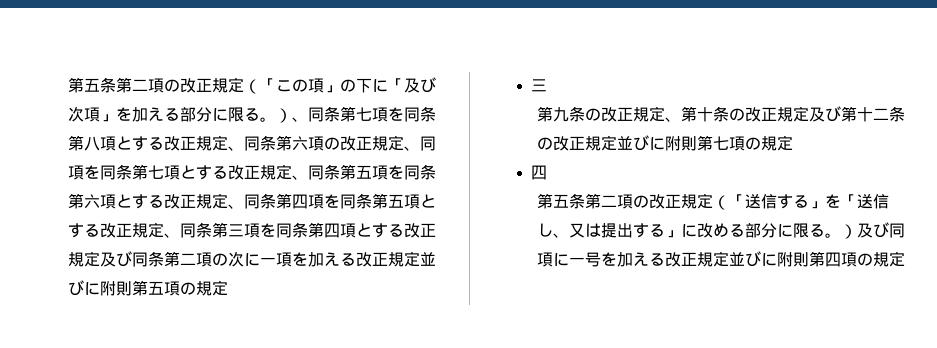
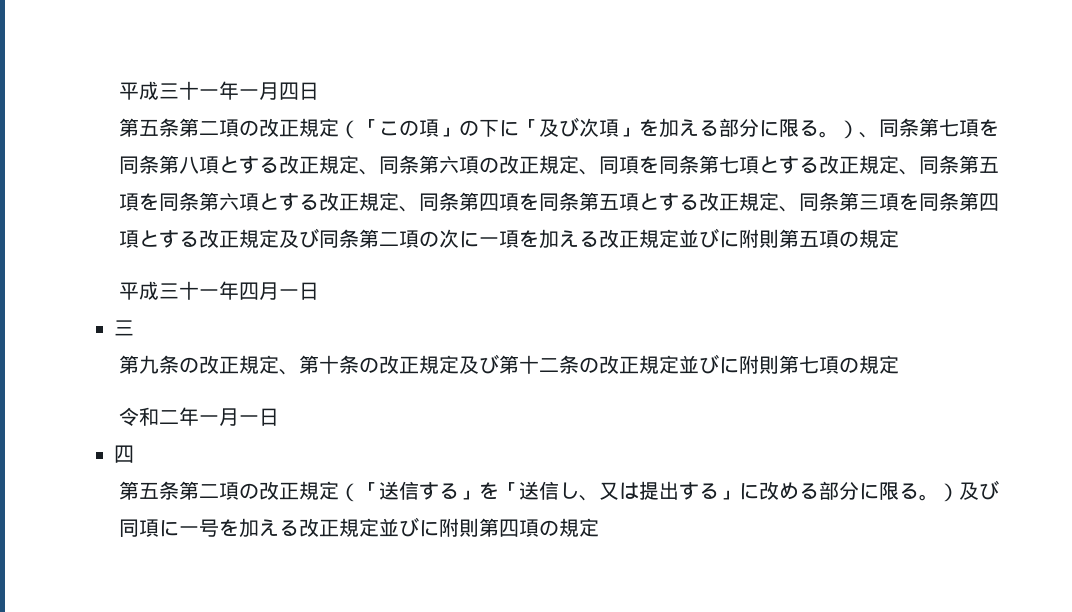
(68, 85) none -> [118,81,319,100] 平成三十一年一月四日 //
(229, 288) none -> [118,281,319,300] // 平成三十一年四月一日
(794, 143) none -> [118,407,279,426] // 令和二年一月一日

